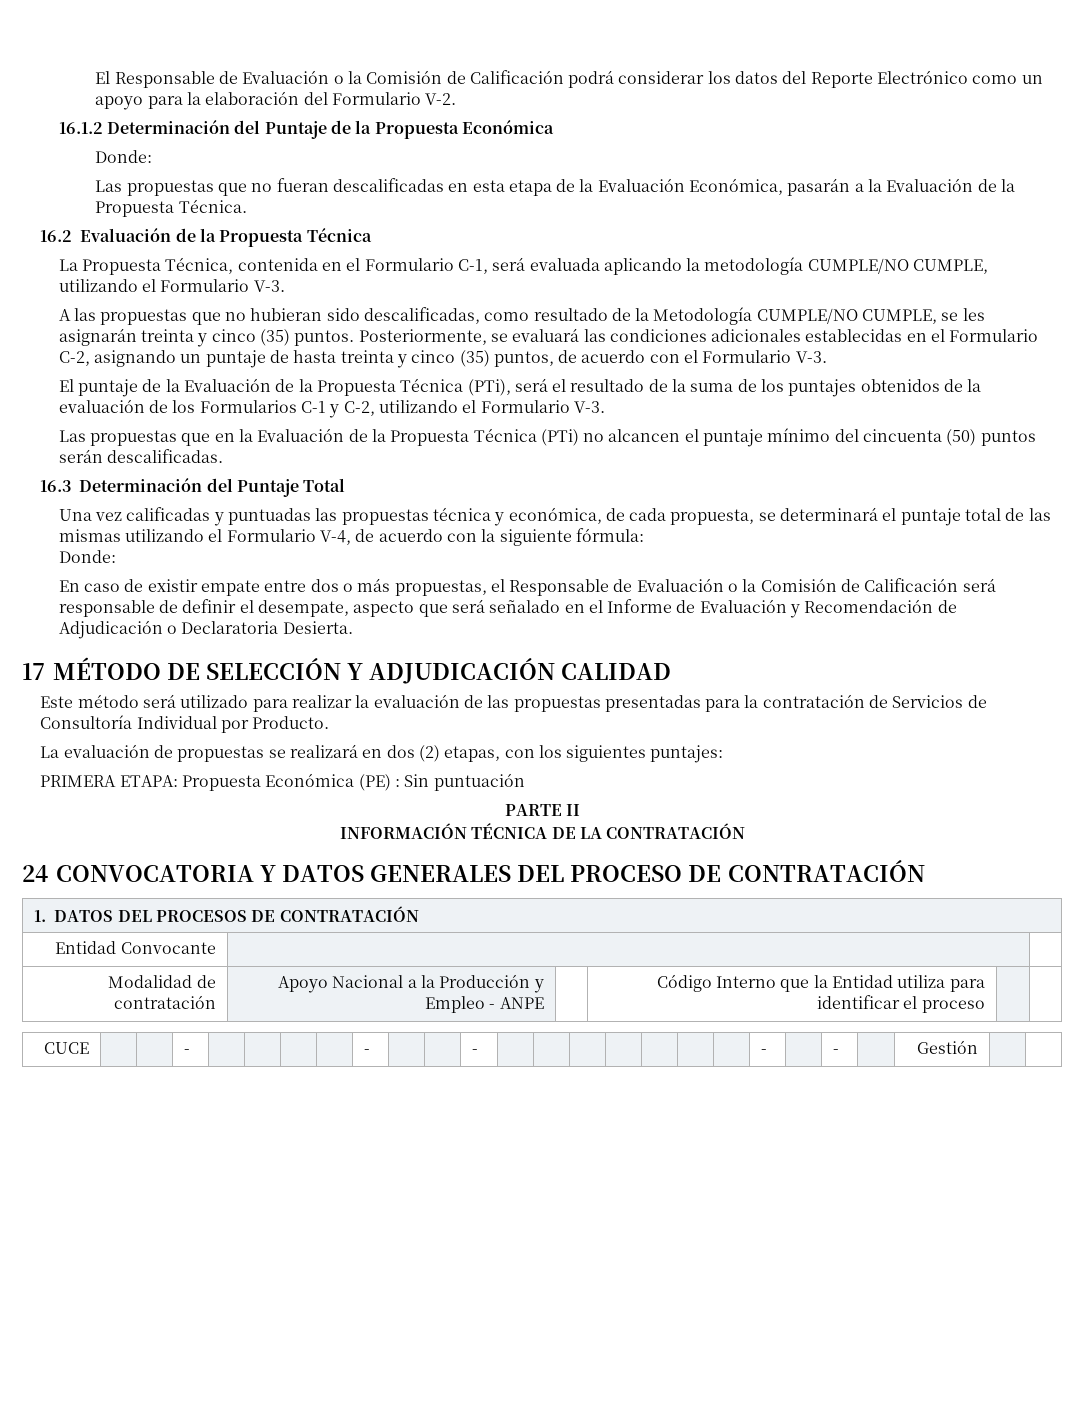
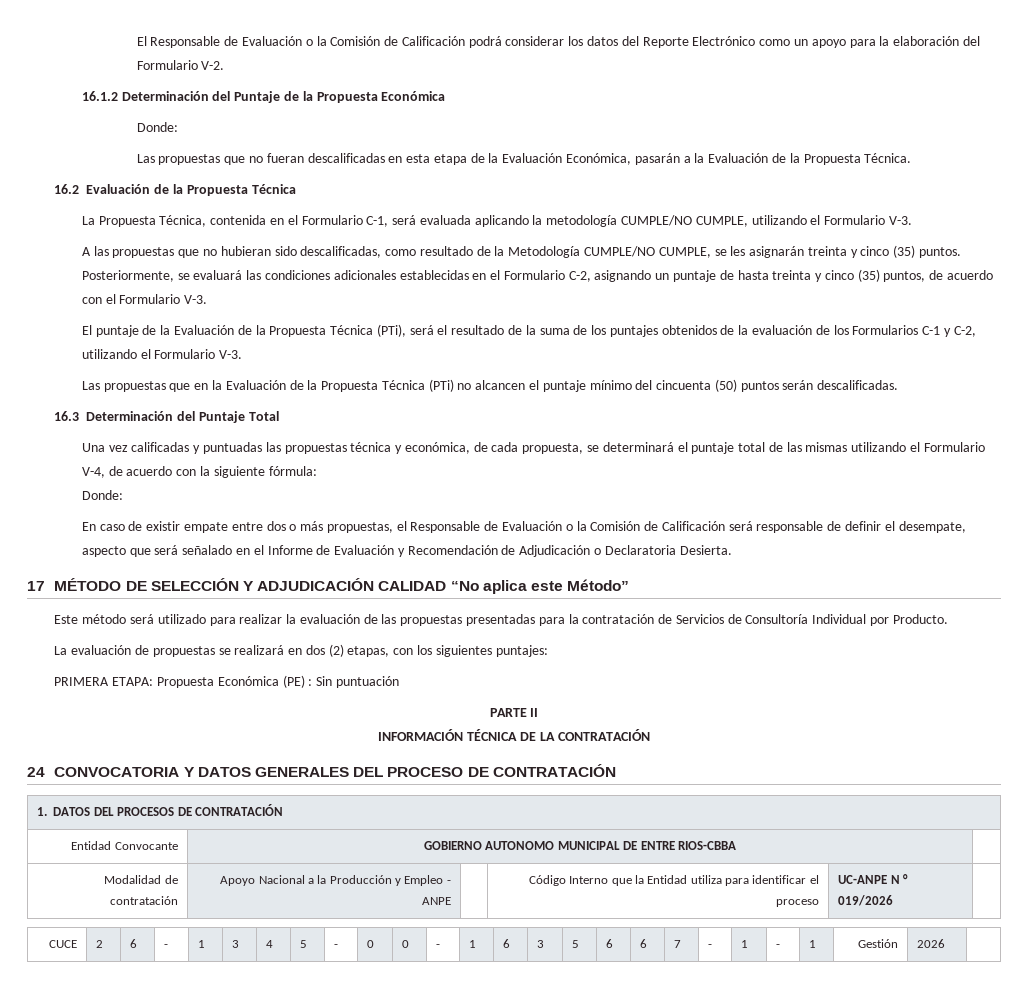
(672, 671) none -> [450,579,630,594] “No aplica este Método”
(216, 948) none -> [424,841,736,850] GOBIERNO AUTONOMO MUNICIPAL DE ENTRE RIOS-CBBA
(985, 1006) none -> [838,874,908,884] [838,895,894,906] UC-ANPE N ° 019/2026
[184,1049,191,1054] [364,1049,371,1054] [472,1049,479,1054] [761,1049,768,1054] [833,1049,840,1054] | | - | | | | | - | | | - | | | | | | | | - | | - | -> [96,940,104,948] [130,939,138,948] [164,944,169,948] [198,940,206,948] [232,940,240,948] [266,940,274,948] [300,940,308,948] [334,944,339,948] [367,940,375,948] [402,940,410,948] [436,944,441,948] [469,940,477,948] [503,939,511,948] [537,940,545,948] [572,940,580,948] [606,939,614,948] [640,939,648,948] [674,940,682,948] [708,944,713,948] [741,940,749,948] [776,944,781,948] [809,940,817,948] 2 | 6 | - | 1 | 3 | 4 | 5 | - | 0 | 0 | - | 1 | 6 | 3 | 5 | 6 | 6 | 7 | - | 1 | - | 1
(978, 1047) none -> [917,939,946,948] 2026

